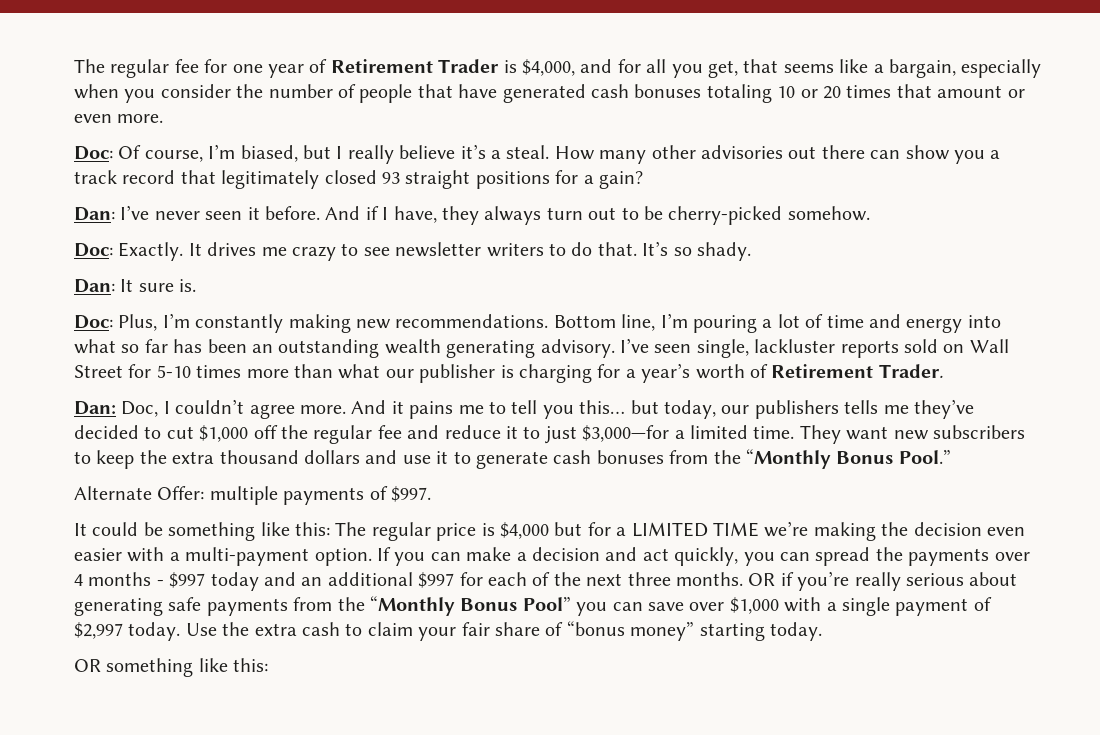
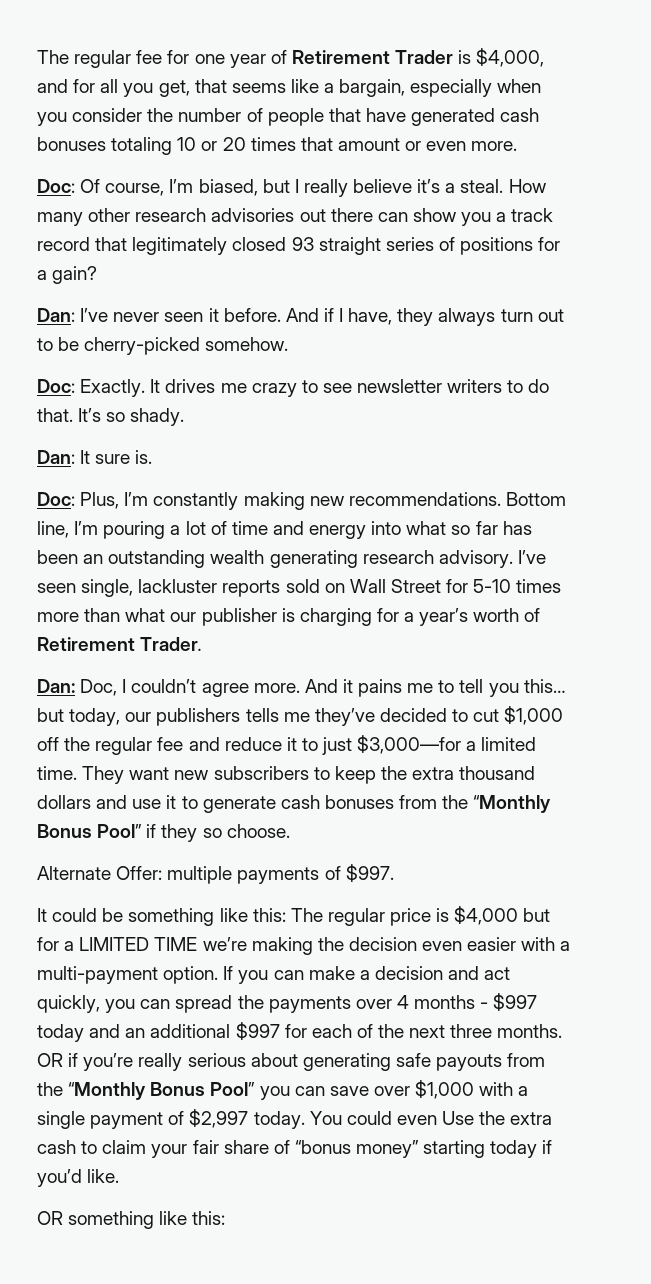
(696, 152) none -> [135,208,207,222] research
(471, 179) none -> [385,237,455,251] series of
(536, 349) none -> [362,550,434,564] research
[898,449,951,464] Pool.” -> [97,824,290,842] Pool” if they so choose.
[206,598,288,616] payments -> [436,1054,503,1071] payouts
(181, 631) none -> [309,1111,437,1125] You could even
[769,622,822,641] today. -> [490,1140,553,1158] [37,1169,120,1187] today if you’d like.

